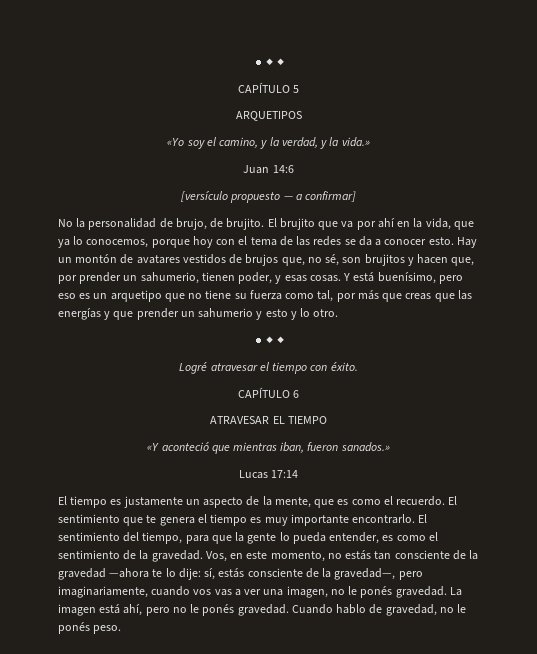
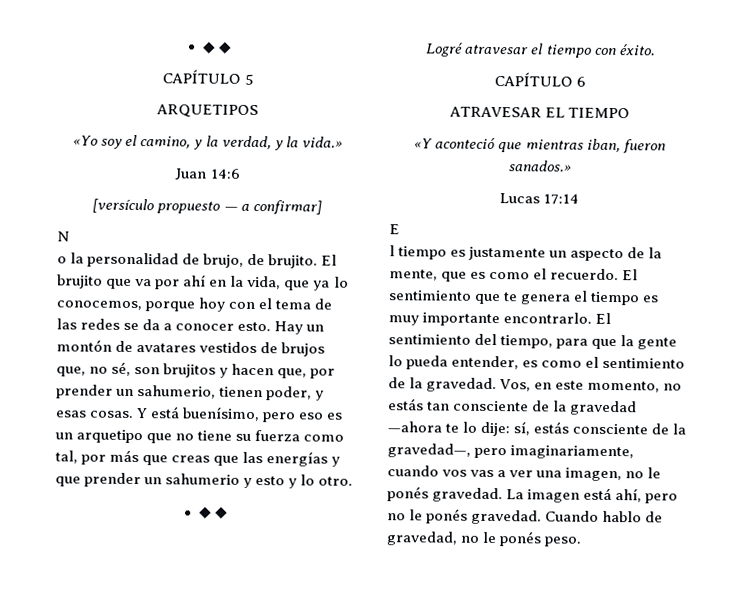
[58,219,73,227] No -> [57,231,70,242] [57,256,67,264] N // o
[58,496,67,505] El -> [389,224,400,235] [389,245,395,257] E // l

